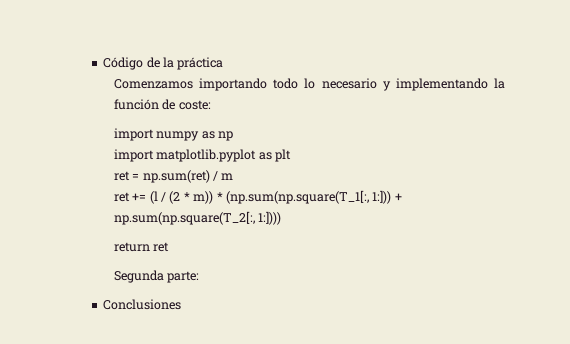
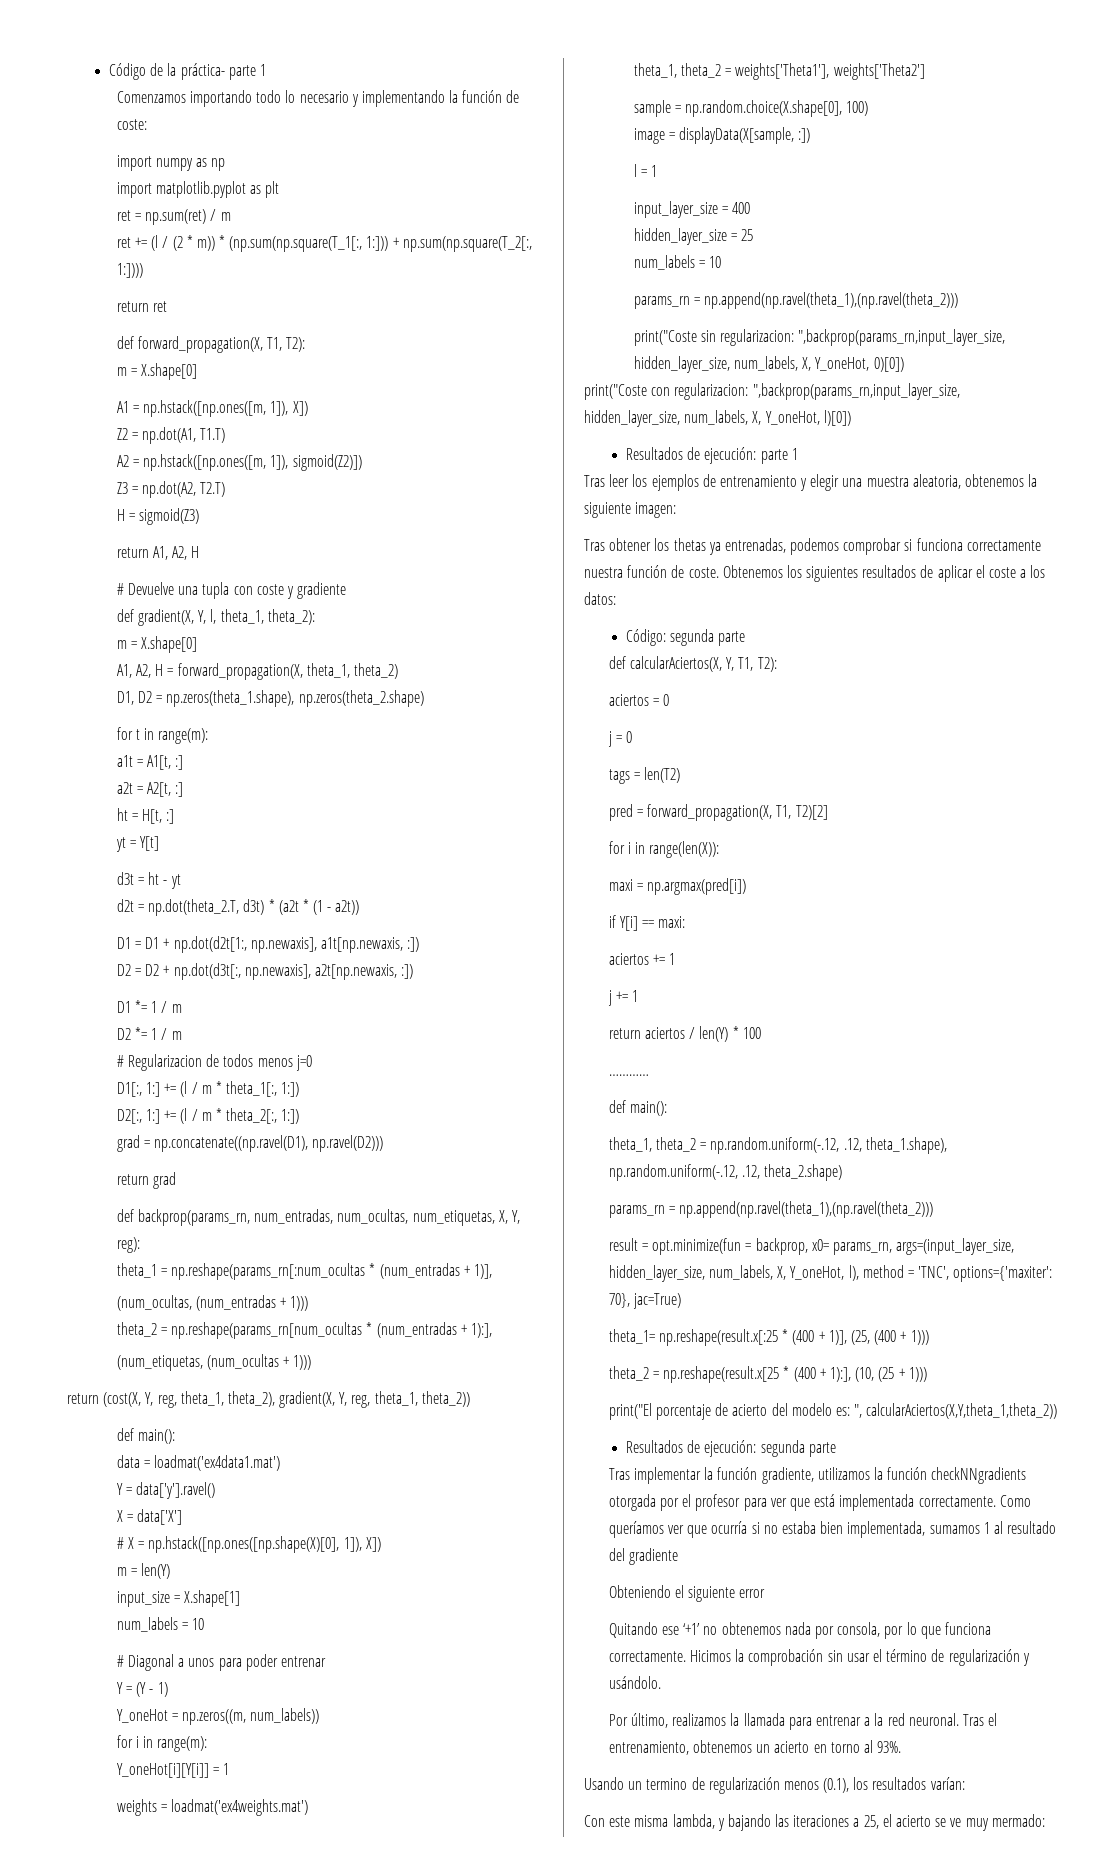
[177,57,224,70] práctica -> [180,63,266,80] práctica- parte 1
[113,270,200,283] [103,299,182,310] Segunda parte: // Conclusiones -> [116,336,306,353] [116,363,198,380] [116,400,308,417] [116,427,226,444] [116,454,362,471] [116,481,226,498] [116,508,200,525] [116,546,200,560] [116,582,347,599] [116,609,315,626] [116,636,198,653] [116,663,398,680] [116,690,424,707] [116,727,209,744] [116,755,184,770] [116,782,184,797] [116,808,175,824] [115,836,160,852] [116,872,181,889] [116,899,360,916] [116,936,420,953] [116,963,414,980] [116,1000,182,1013] [116,1027,182,1040] [116,1054,312,1071] [116,1081,300,1097] [116,1108,300,1124] [116,1135,384,1152] [116,1172,176,1189] [116,1209,520,1226] [116,1237,140,1253] [116,1263,492,1280] [116,1295,309,1311] [116,1322,492,1339] [116,1354,312,1371] [67,1391,470,1408] [116,1428,175,1444] [116,1455,281,1471] [116,1482,216,1499] [116,1509,183,1525] [116,1536,381,1553] [116,1563,171,1579] [116,1590,241,1607] [116,1617,205,1632] [116,1654,326,1671] [116,1682,168,1697] [116,1708,320,1725] [116,1735,208,1752] [116,1763,230,1778] [116,1799,309,1816] [633,63,925,80] [633,100,869,117] [633,127,811,144] [633,164,658,177] [633,201,751,218] [633,228,754,245] [633,255,722,270] [633,292,959,309] [633,329,1006,346] [633,356,904,373] [584,383,960,400] [584,410,851,427] [625,447,798,464] [584,474,1038,491] [584,502,677,518] [584,538,1041,555] [584,565,1046,582] [584,592,616,605] [625,629,746,646] [608,656,777,672] [608,694,670,706] [607,731,633,747] [608,767,681,784] [608,804,828,821] [608,841,720,858] [608,878,747,895] [608,915,686,931] [608,953,676,965] [607,990,639,1006] [608,1026,761,1042] [608,1074,649,1076] [608,1100,668,1116] [608,1137,947,1154] [608,1164,843,1181] [608,1201,934,1218] [608,1238,1015,1255] [608,1265,1053,1282] [608,1293,682,1309] [608,1329,929,1346] [608,1366,927,1383] [608,1403,1058,1420] [625,1440,836,1457] [608,1467,1027,1484] [608,1494,1031,1511] [608,1521,1057,1538] [608,1548,679,1565] [608,1585,766,1602] [608,1622,991,1639] [608,1649,1030,1666] [608,1676,661,1689] [608,1713,998,1730] [608,1740,902,1755] [584,1777,965,1794] [584,1814,1045,1831] def forward_propagation(X, T1, T2): // m = X.shape[0] // A1 = np.hstack([np.ones([m, 1]), X]) // Z2 = np.dot(A1, T1.T) // A2 = np.hstack([np.ones([m, 1]), sigmoid(Z2)]) // Z3 = np.dot(A2, T2.T) // H = sigmoid(Z3) // return A1, A2, H // # Devuelve una tupla con coste y gradiente // def gradient(X, Y, l, theta_1, theta_2): // m = X.shape[0] // A1, A2, H = forward_propagation(X, theta_1, theta_2) // D1, D2 = np.zeros(theta_1.shape), np.zeros(theta_2.shape) // for t in range(m): // a1t = A1[t, :] // a2t = A2[t, :] // ht = H[t, :] // yt = Y[t] // d3t = ht - yt // d2t = np.dot(theta_2.T, d3t) * (a2t * (1 - a2t)) // D1 = D1 + np.dot(d2t[1:, np.newaxis], a1t[np.newaxis, :]) // D2 = D2 + np.dot(d3t[:, np.newaxis], a2t[np.newaxis, :]) // D1 *= 1 / m // D2 *= 1 / m // # Regularizacion de todos menos j=0 // D1[:, 1:] += (l / m * theta_1[:, 1:]) // D2[:, 1:] += (l / m * theta_2[:, 1:]) // grad = np.concatenate((np.ravel(D1), np.ravel(D2))) // return grad // def backprop(params_rn, num_entradas, num_ocultas, num_etiquetas, X, Y, reg): // theta_1 = np.reshape(params_rn[:num_ocultas * (num_entradas + 1)], // (num_ocultas, (num_entradas + 1))) // theta_2 = np.reshape(params_rn[num_ocultas * (num_entradas + 1):], // (num_etiquetas, (num_ocultas + 1))) // return (cost(X, Y, reg, theta_1, theta_2), gradient(X, Y, reg, theta_1, theta_2)) // def main(): // data = loadmat('ex4data1.mat') // Y = data['y'].ravel() // X = data['X'] // # X = np.hstack([np.ones([np.shape(X)[0], 1]), X]) // m = len(Y) // input_size = X.shape[1] // num_labels = 10 // # Diagonal a unos para poder entrenar // Y = (Y - 1) // Y_oneHot = np.zeros((m, num_labels)) // for i in range(m): // Y_oneHot[i][Y[i]] = 1 // weights = loadmat('ex4weights.mat') // theta_1, theta_2 = weights['Theta1'], weights['Theta2'] // sample = np.random.choice(X.shape[0], 100) // image = displayData(X[sample, :]) // l = 1 // input_layer_size = 400 // hidden_layer_size = 25 // num_labels = 10 // params_rn = np.append(np.ravel(theta_1),(np.ravel(theta_2))) // print("Coste sin regularizacion: ",backprop(params_rn,input_layer_size, hidden_layer_size, num_labels, X, Y_oneHot, 0)[0]) // print("Coste con regularizacion: ",backprop(params_rn,input_layer_size, hidden_layer_size, num_labels, X, Y_oneHot, l)[0]) // Resultados de ejecución: parte 1 // Tras leer los ejemplos de entrenamiento y elegir una muestra aleatoria, obtenemos la siguiente imagen: // Tras obtener los thetas ya entrenadas, podemos comprobar si funciona correctamente nuestra función de coste. Obtenemos los siguientes resultados de aplicar el coste a los datos: // Código: segunda parte // def calcularAciertos(X, Y, T1, T2): // aciertos = 0 // j = 0 // tags = len(T2) // pred = forward_propagation(X, T1, T2)[2] // for i in range(len(X)): // maxi = np.argmax(pred[i]) // if Y[i] == maxi: // aciertos += 1 // j += 1 // return aciertos / len(Y) * 100 // ………… // def main(): // theta_1, theta_2 = np.random.uniform(-.12, .12, theta_1.shape), np.random.uniform(-.12, .12, theta_2.shape) // params_rn = np.append(np.ravel(theta_1),(np.ravel(theta_2))) // result = opt.minimize(fun = backprop, x0= params_rn, args=(input_layer_size, hidden_layer_size, num_labels, X, Y_oneHot, l), method = 'TNC', options={'maxiter': 70}, jac=True) // theta_1= np.reshape(result.x[:25 * (400 + 1)], (25, (400 + 1))) // theta_2 = np.reshape(result.x[25 * (400 + 1):], (10, (25 + 1))) // print("El porcentaje de acierto del modelo es: ", calcularAciertos(X,Y,theta_1,theta_2)) // Resultados de ejecución: segunda parte // Tras implementar la función gradiente, utilizamos la función checkNNgradients otorgada por el profesor para ver que está implementada correctamente. Como queríamos ver que ocurría si no estaba bien implementada, sumamos 1 al resultado del gradiente // Obteniendo el siguiente error // Quitando ese ‘+1’ no obtenemos nada por consola, por lo que funciona correctamente. Hicimos la comprobación sin usar el término de regularización y usándolo. // Por último, realizamos la llamada para entrenar a la red neuronal. Tras el entrenamiento, obtenemos un acierto en torno al 93%. // Usando un termino de regularización menos (0.1), los resultados varían: // Con este misma lambda, y bajando las iteraciones a 25, el acierto se ve muy mermado:

